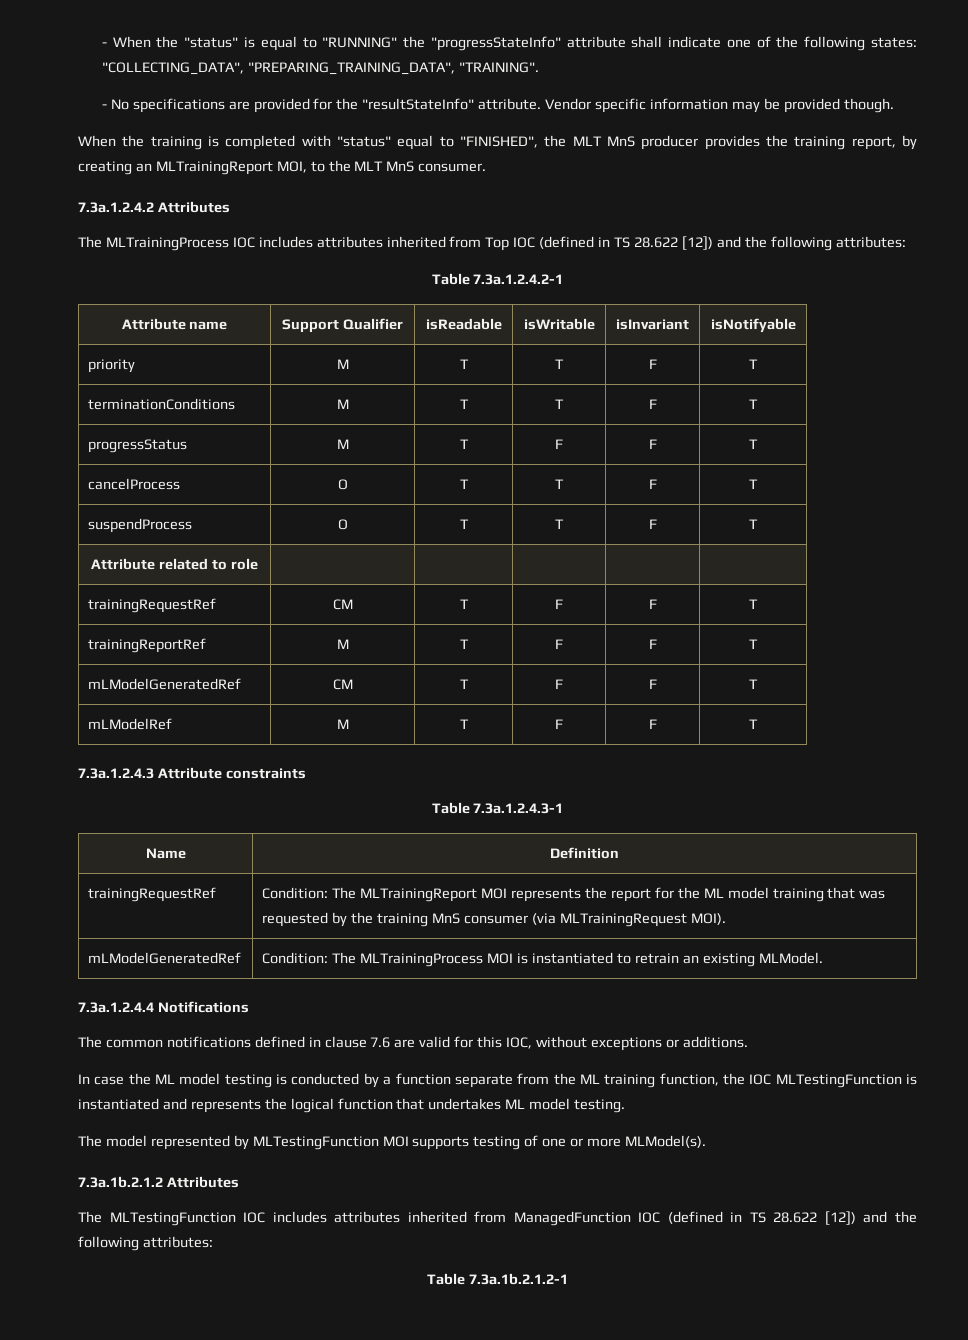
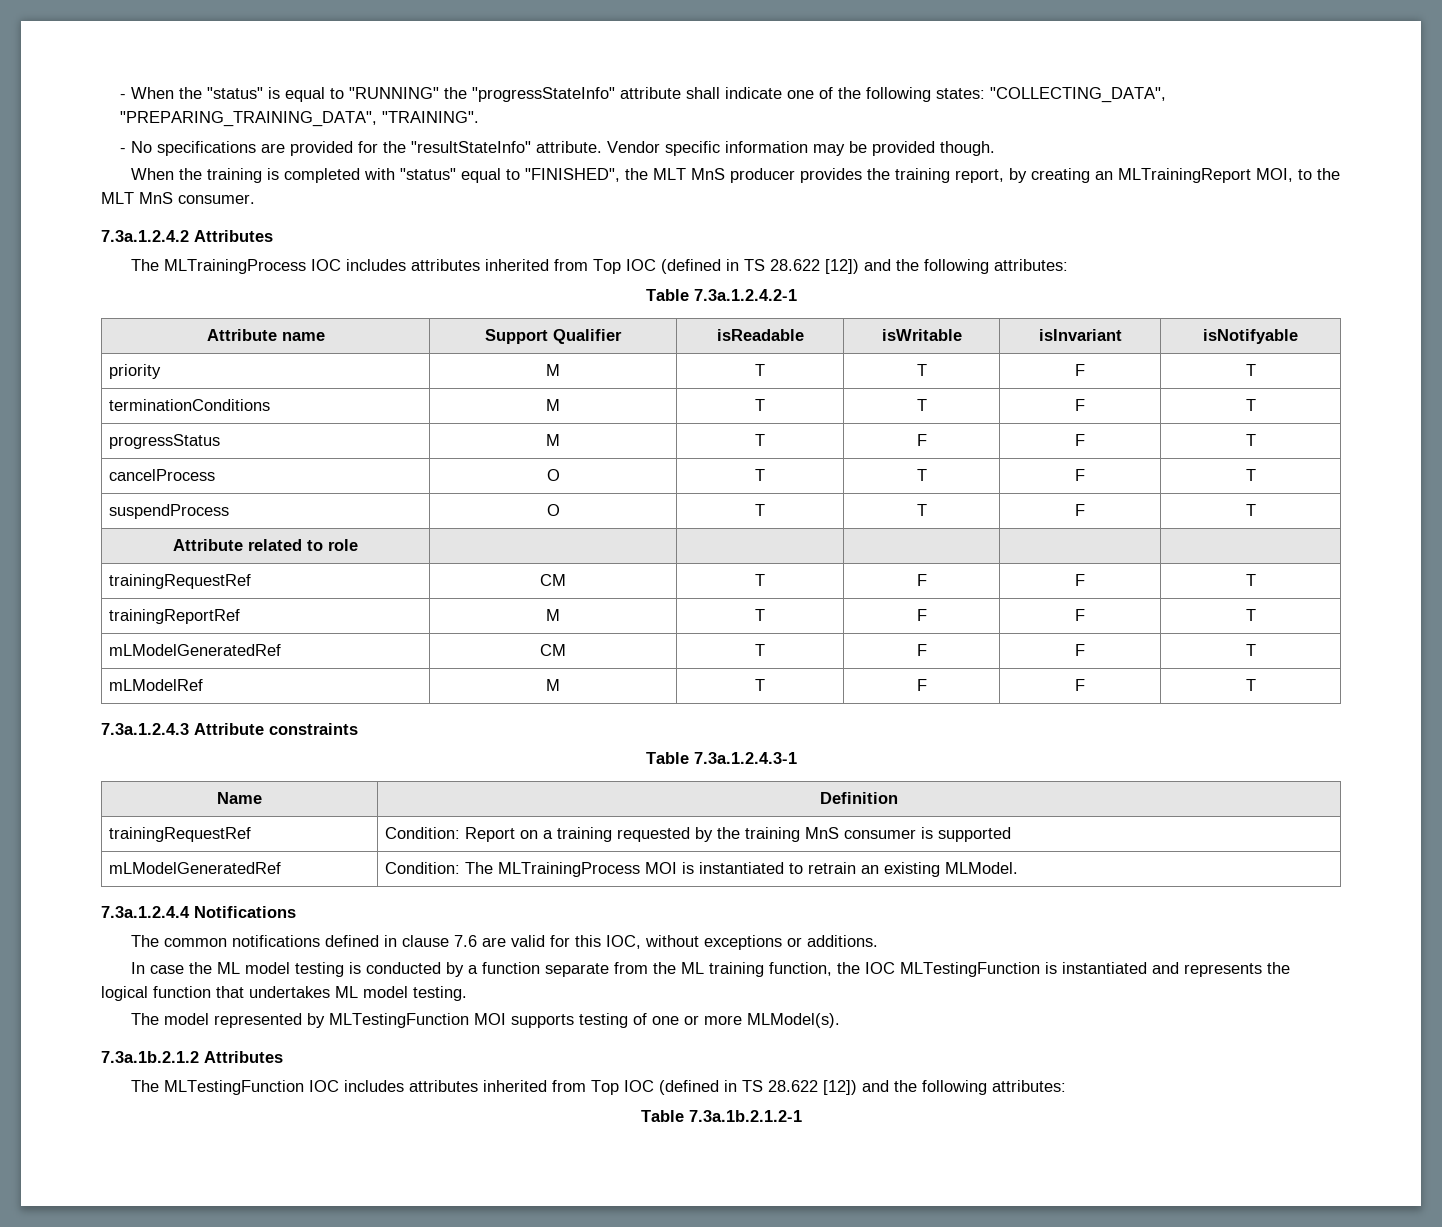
[332,887,886,902] The MLTrainingReport MOI represents the report for the ML model training that was -> [464,827,612,842] Report on a training
[531,913,726,927] (via MLTrainingRequest MOI). -> [920,827,1011,842] is supported
[513,1211,631,1226] ManagedFunction -> [590,1080,619,1095] Top

